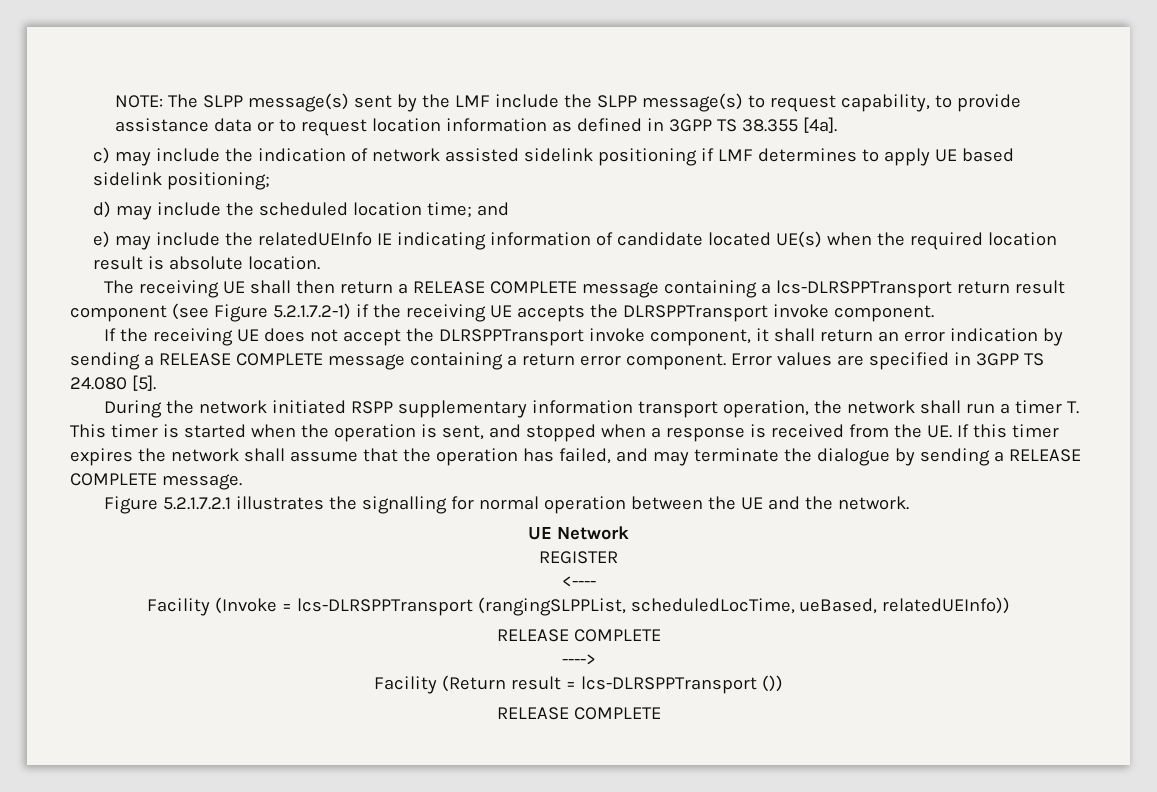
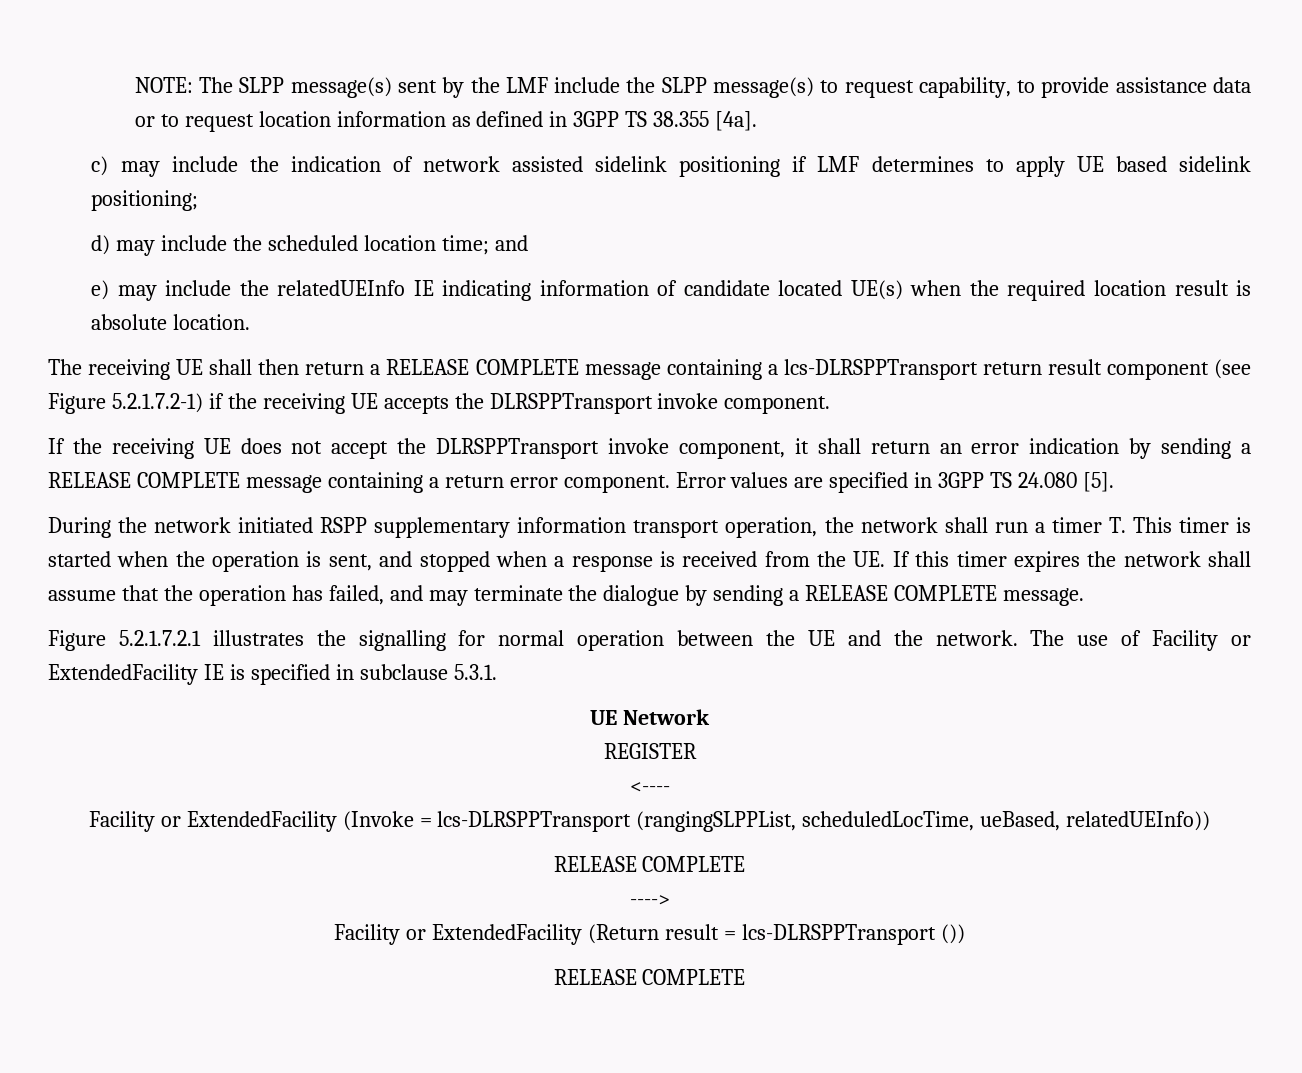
(910, 503) none -> [1030,630,1252,651] [48,664,497,685] The use of Facility or ExtendedFacility IE is specified in subclause 5.3.1.
(210, 607) none -> [160,811,337,832] or ExtendedFacility
(438, 685) none -> [406,924,583,945] or ExtendedFacility

